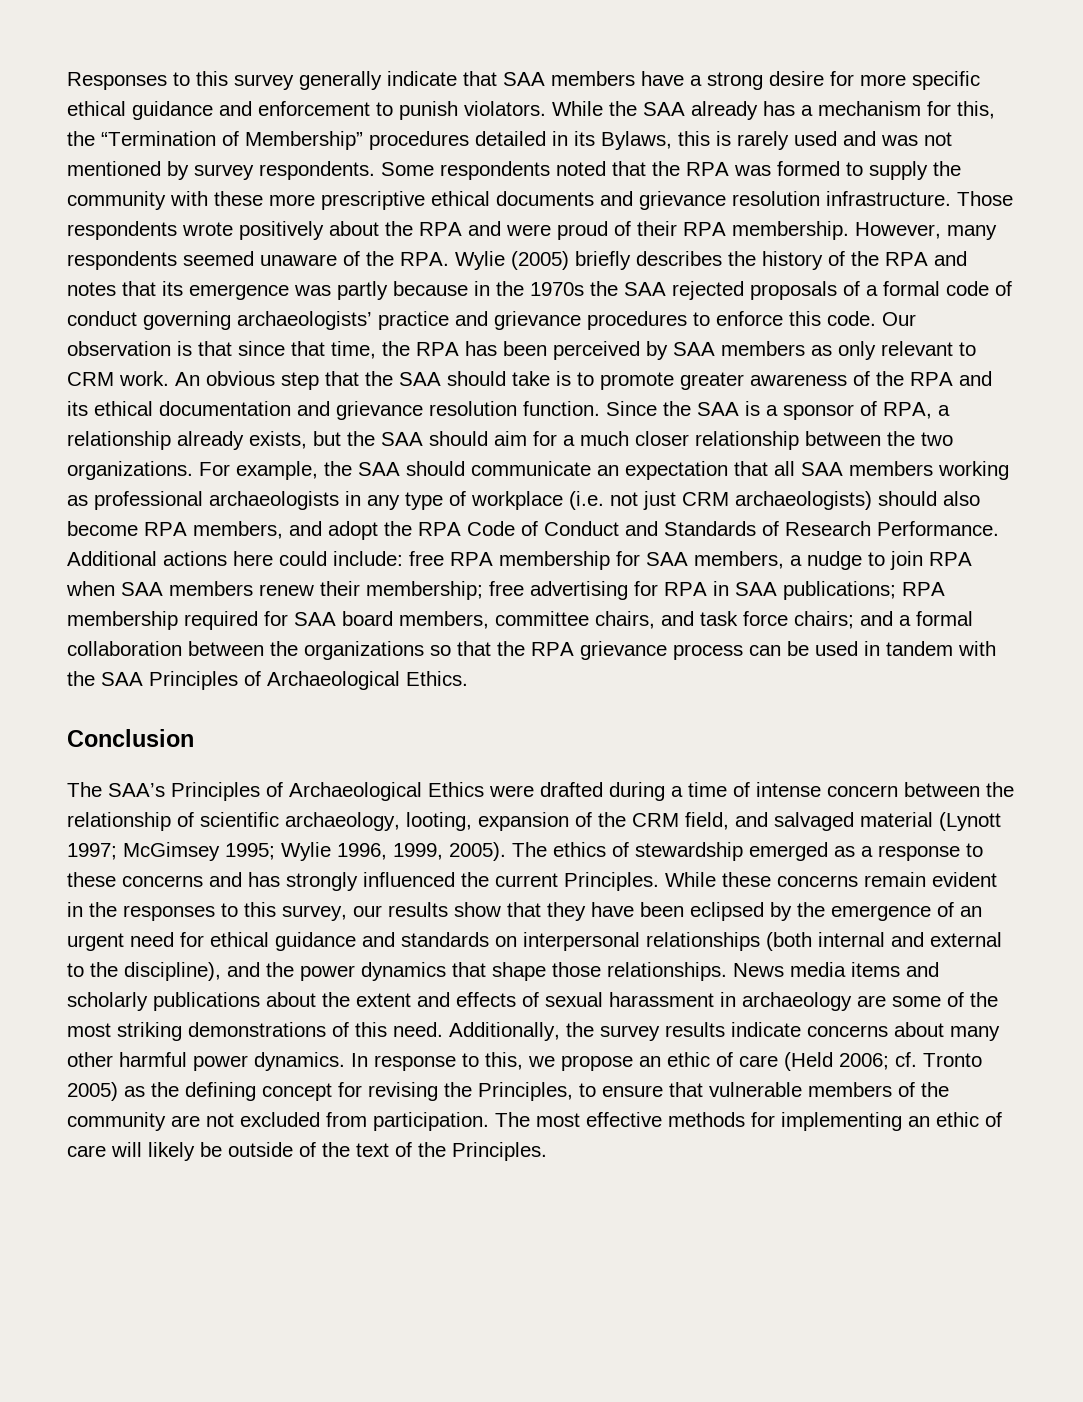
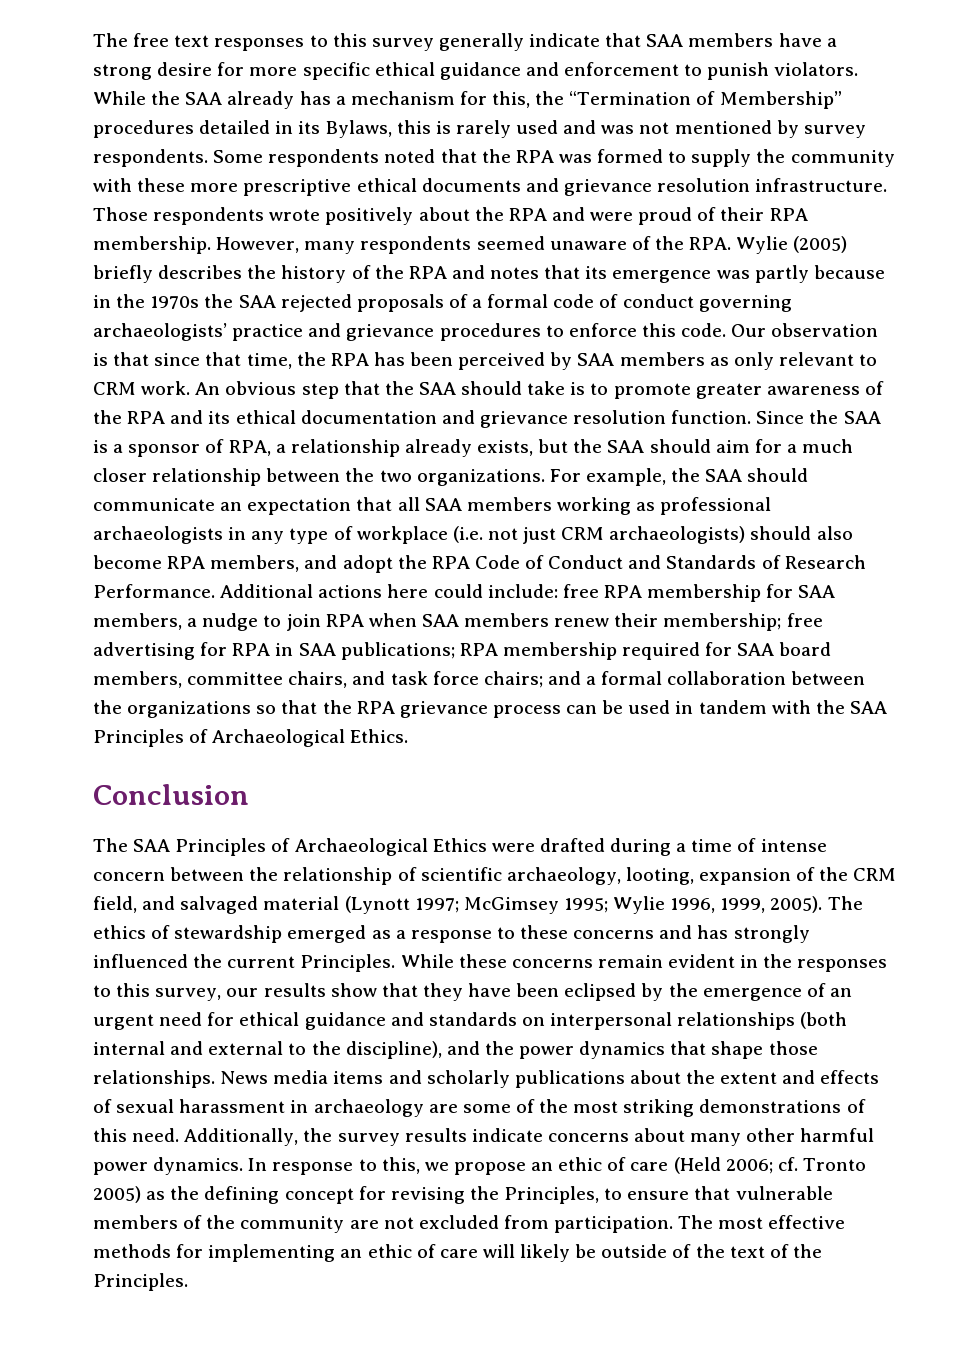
[67,72,167,90] Responses -> [93,33,305,51] The free text responses
[108,783,165,797] SAA’s -> [133,839,171,852] SAA

